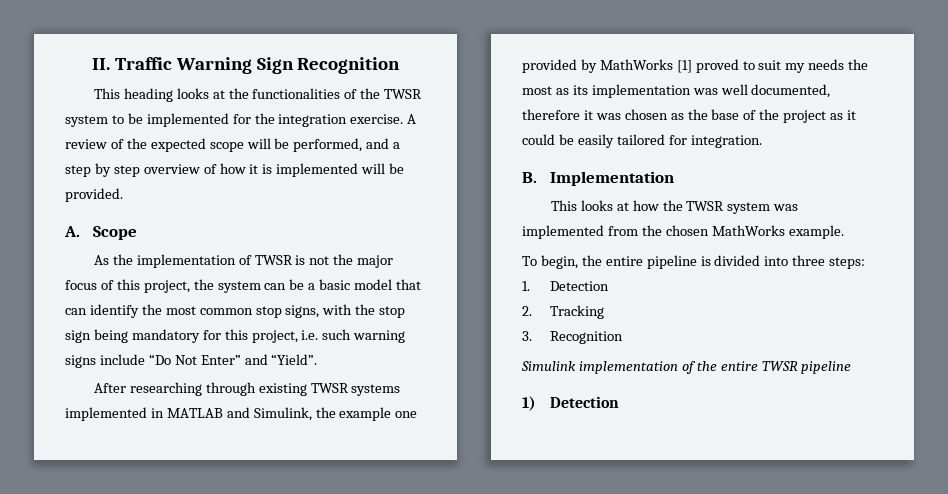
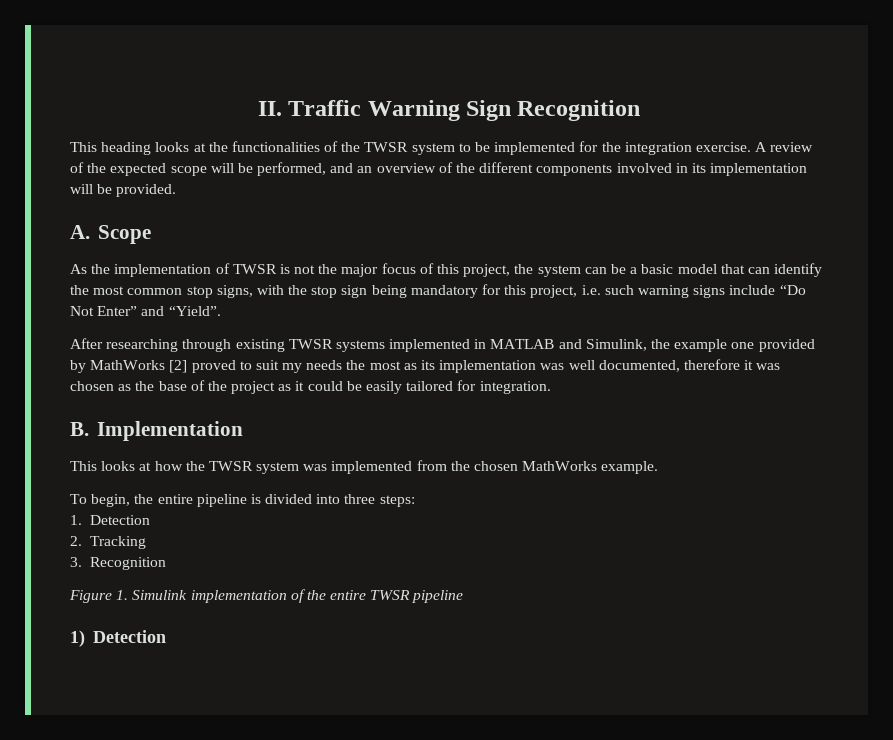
[393,142,401,149] [65,163,359,177] a step by step overview of how it is implemented -> [357,162,808,176] an overview of the different components involved in its implementation
[676,60,692,73] [1] -> [169,360,188,373] [2]
(623, 337) none -> [69,590,129,603] Figure 1.

